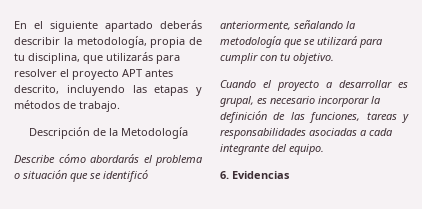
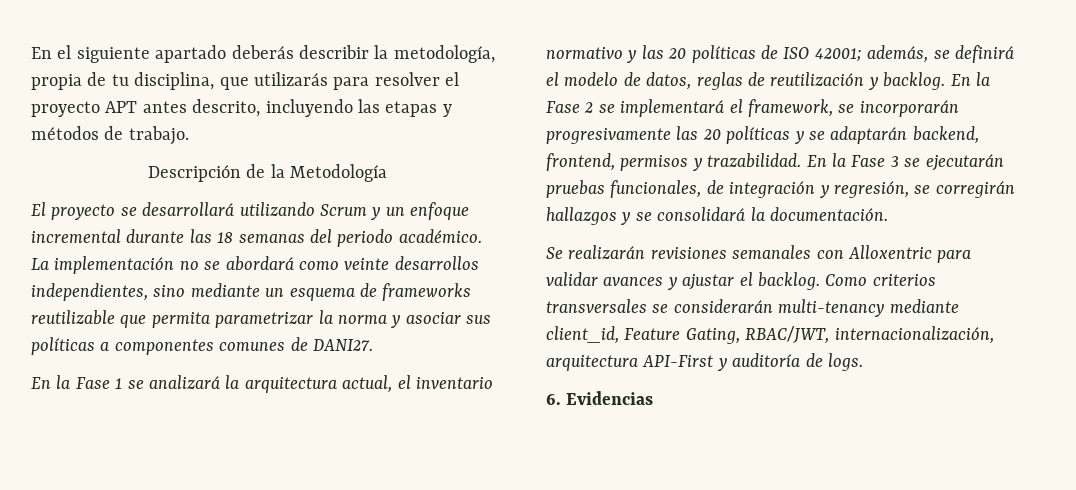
[14,154,203,166] [14,170,148,182] [220,20,356,30] [220,36,383,48] [220,53,334,64] [220,80,408,91] [220,96,381,107] [220,111,409,123] [220,128,393,139] [220,144,324,155] Describe cómo abordarás el problema o situación que se identificó anteriormente, señalando la metodología que se utilizará para cumplir con tu objetivo. // Cuando el proyecto a desarrollar es grupal, es necesario incorporar la definición de las funciones, tareas y responsabilidades asociadas a cada integrante del equipo. -> [31,202,470,220] [31,229,482,247] [31,256,479,274] [31,283,472,301] [31,310,492,328] [31,337,373,355] [31,375,493,393] [546,45,1014,63] [546,72,990,90] [546,99,959,117] [546,126,979,144] [546,153,1004,171] [546,180,1015,198] [546,207,888,225] [546,245,972,263] [546,272,936,290] [546,299,959,317] [546,326,994,344] [546,353,863,371] El proyecto se desarrollará utilizando Scrum y un enfoque incremental durante las 18 semanas del periodo académico. La implementación no se abordará como veinte desarrollos independientes, sino mediante un esquema de frameworks reutilizable que permita parametrizar la norma y asociar sus políticas a componentes comunes de DANI27. // En la Fase 1 se analizará la arquitectura actual, el inventario normativo y las 20 políticas de ISO 42001; además, se definirá el modelo de datos, reglas de reutilización y backlog. En la Fase 2 se implementará el framework, se incorporarán progresivamente las 20 políticas y se adaptarán backend, frontend, permisos y trazabilidad. En la Fase 3 se ejecutarán pruebas funcionales, de integración y regresión, se corregirán hallazgos y se consolidará la documentación. // Se realizarán revisiones semanales con Alloxentric para validar avances y ajustar el backlog. Como criterios transversales se considerarán multi-tenancy mediante client_id, Feature Gating, RBAC/JWT, internacionalización, arquitectura API-First y auditoría de logs.

